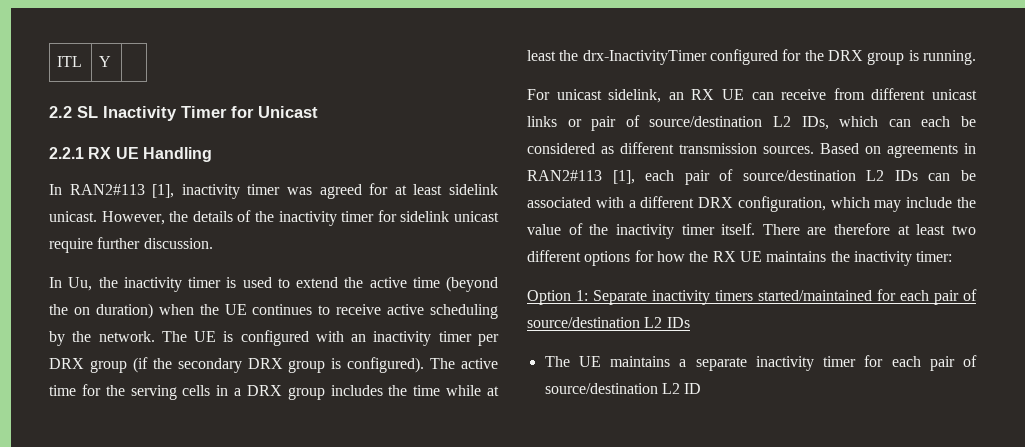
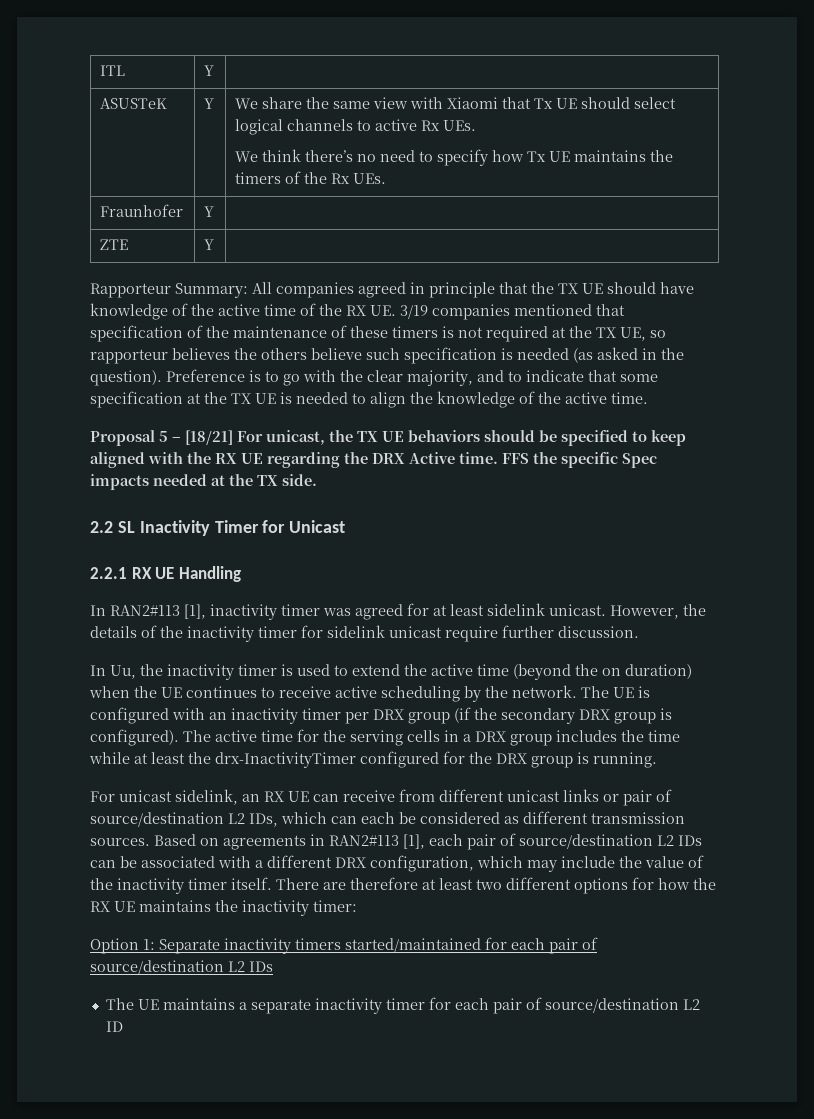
(112, 61) none -> [100,98,168,109] [204,98,215,109] [235,97,677,109] [235,119,477,135] [235,149,674,166] [235,171,387,184] [100,204,184,217] [204,206,215,217] [100,239,129,250] [204,239,215,250] [90,282,694,298] [90,303,625,320] [90,325,666,342] [90,347,684,364] [90,369,658,386] [90,391,648,408] [90,430,686,446] [90,452,657,468] [90,474,317,490] // ASUSTeK | Y | We share the same view with Xiaomi that Tx UE should select logical channels to active Rx UEs. // We think there’s no need to specify how Tx UE maintains the timers of the Rx UEs. // Fraunhofer | Y | // ZTE | Y | // Rapporteur Summary: All companies agreed in principle that the TX UE should have knowledge of the active time of the RX UE. 3/19 companies mentioned that specification of the maintenance of these timers is not required at the TX UE, so rapporteur believes the others believe such specification is needed (as asked in the question). Preference is to go with the clear majority, and to indicate that some specification at the TX UE is needed to align the knowledge of the active time. // Proposal 5 – [18/21] For unicast, the TX UE behaviors should be specified to keep aligned with the RX UE regarding the DRX Active time. FFS the specific Spec impacts needed at the TX side.

